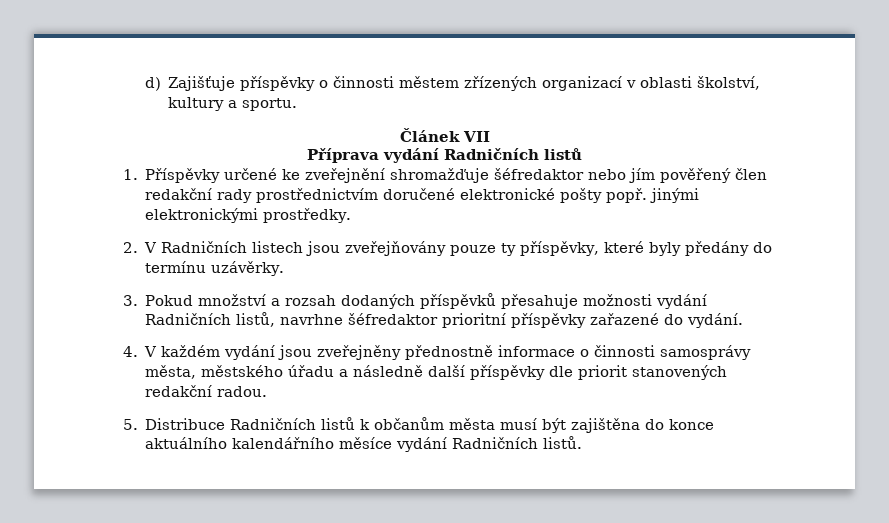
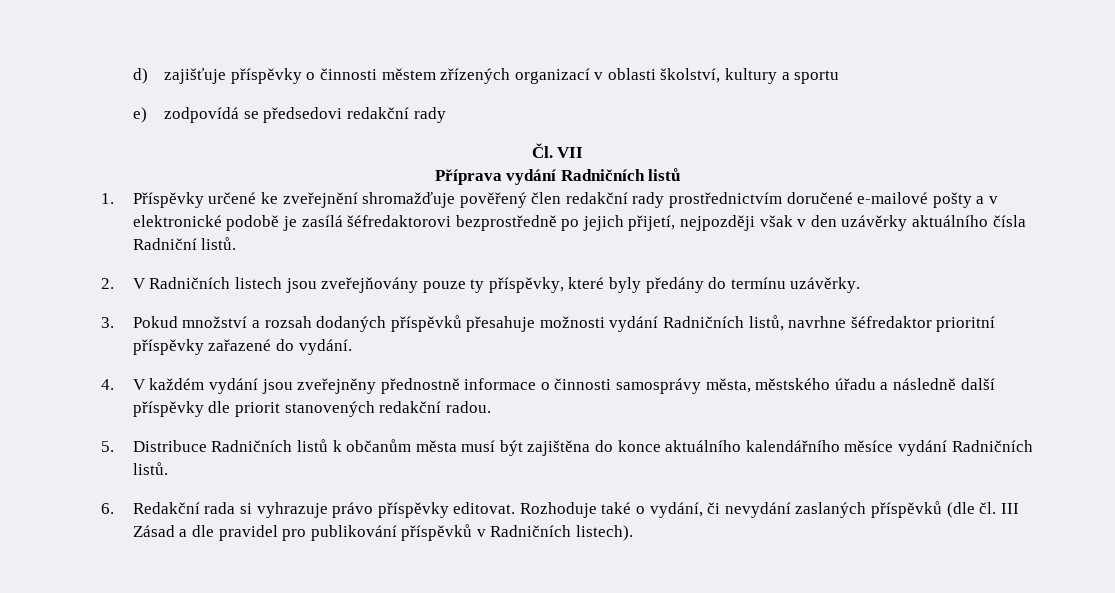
[168,76,236,91] Zajišťuje -> [164,68,227,84] zajišťuje
[242,98,298,111] [399,128,460,142] sportu. // Článek -> [794,70,840,84] [132,107,446,123] [531,143,553,158] sportu // e) zodpovídá se předsedovi redakční rady // Čl.
[494,168,656,183] šéfredaktor nebo jím -> (456, 200) none
[460,188,700,203] [145,208,352,223] elektronické pošty popř. jinými elektronickými prostředky. -> [857,192,999,208] [132,215,1026,231] [132,237,237,250] e-mailové pošty a v elektronické podobě je zasílá šéfredaktorovi bezprostředně po jejich přijetí, nejpozději však v den uzávěrky aktuálního čísla Radniční listů.
(583, 442) none -> [101,501,1019,518] [132,524,634,541] // 6. Redakční rada si vyhrazuje právo příspěvky editovat. Rozhoduje také o vydání, či nevydání zaslaných příspěvků (dle čl. III Zásad a dle pravidel pro publikování příspěvků v Radničních listech).

